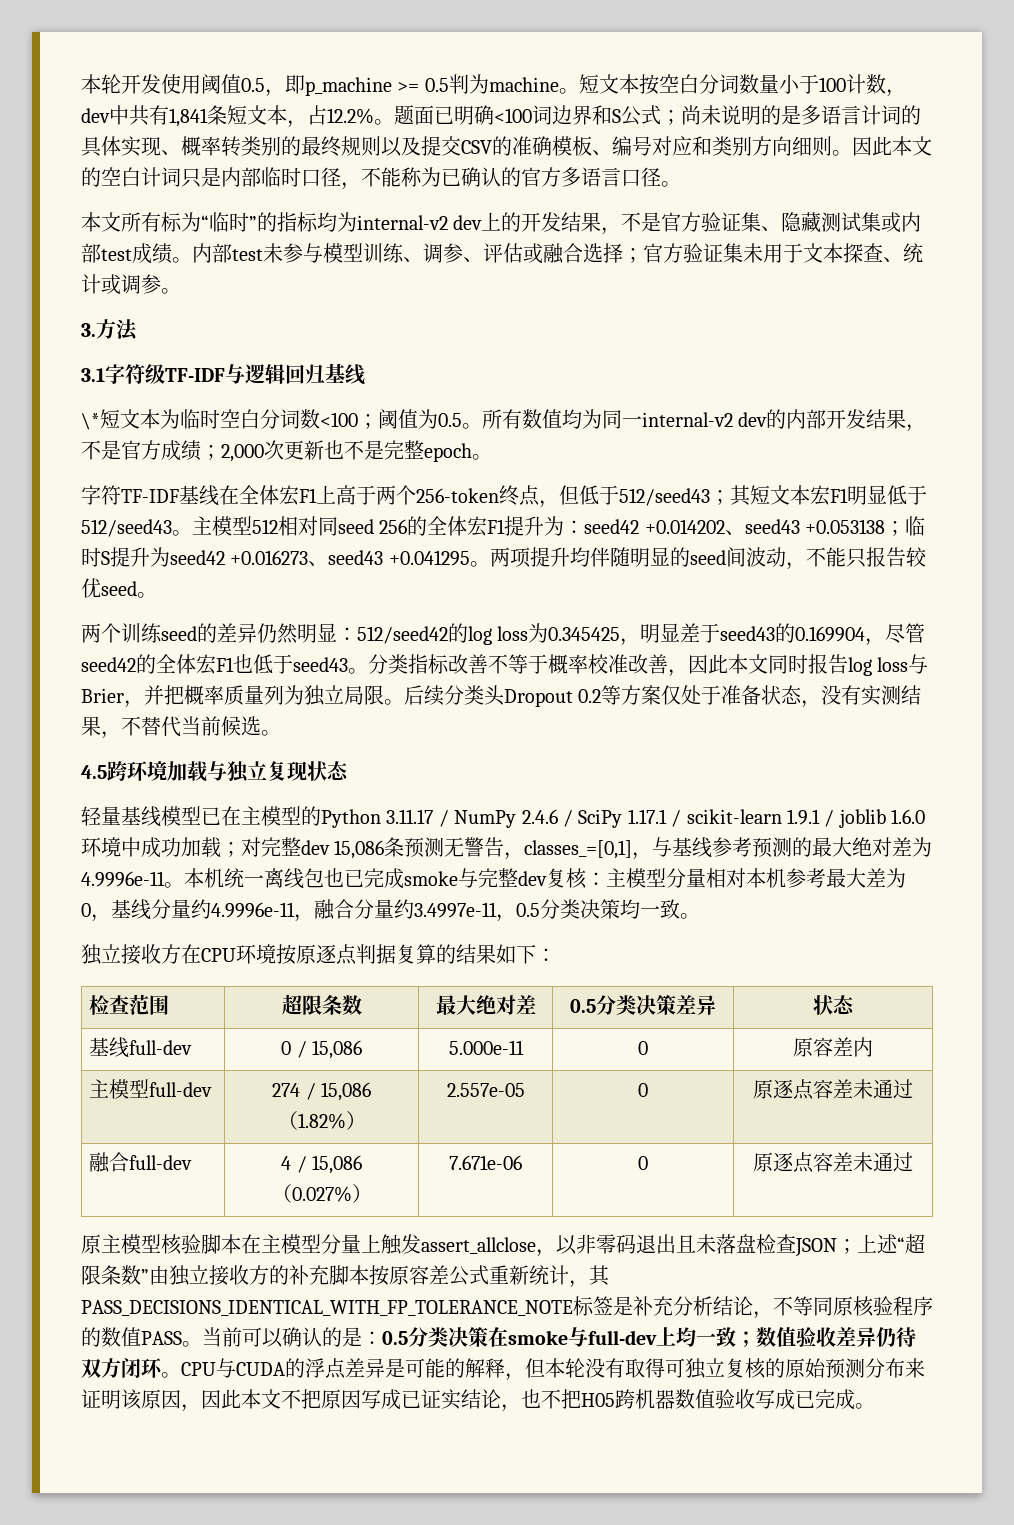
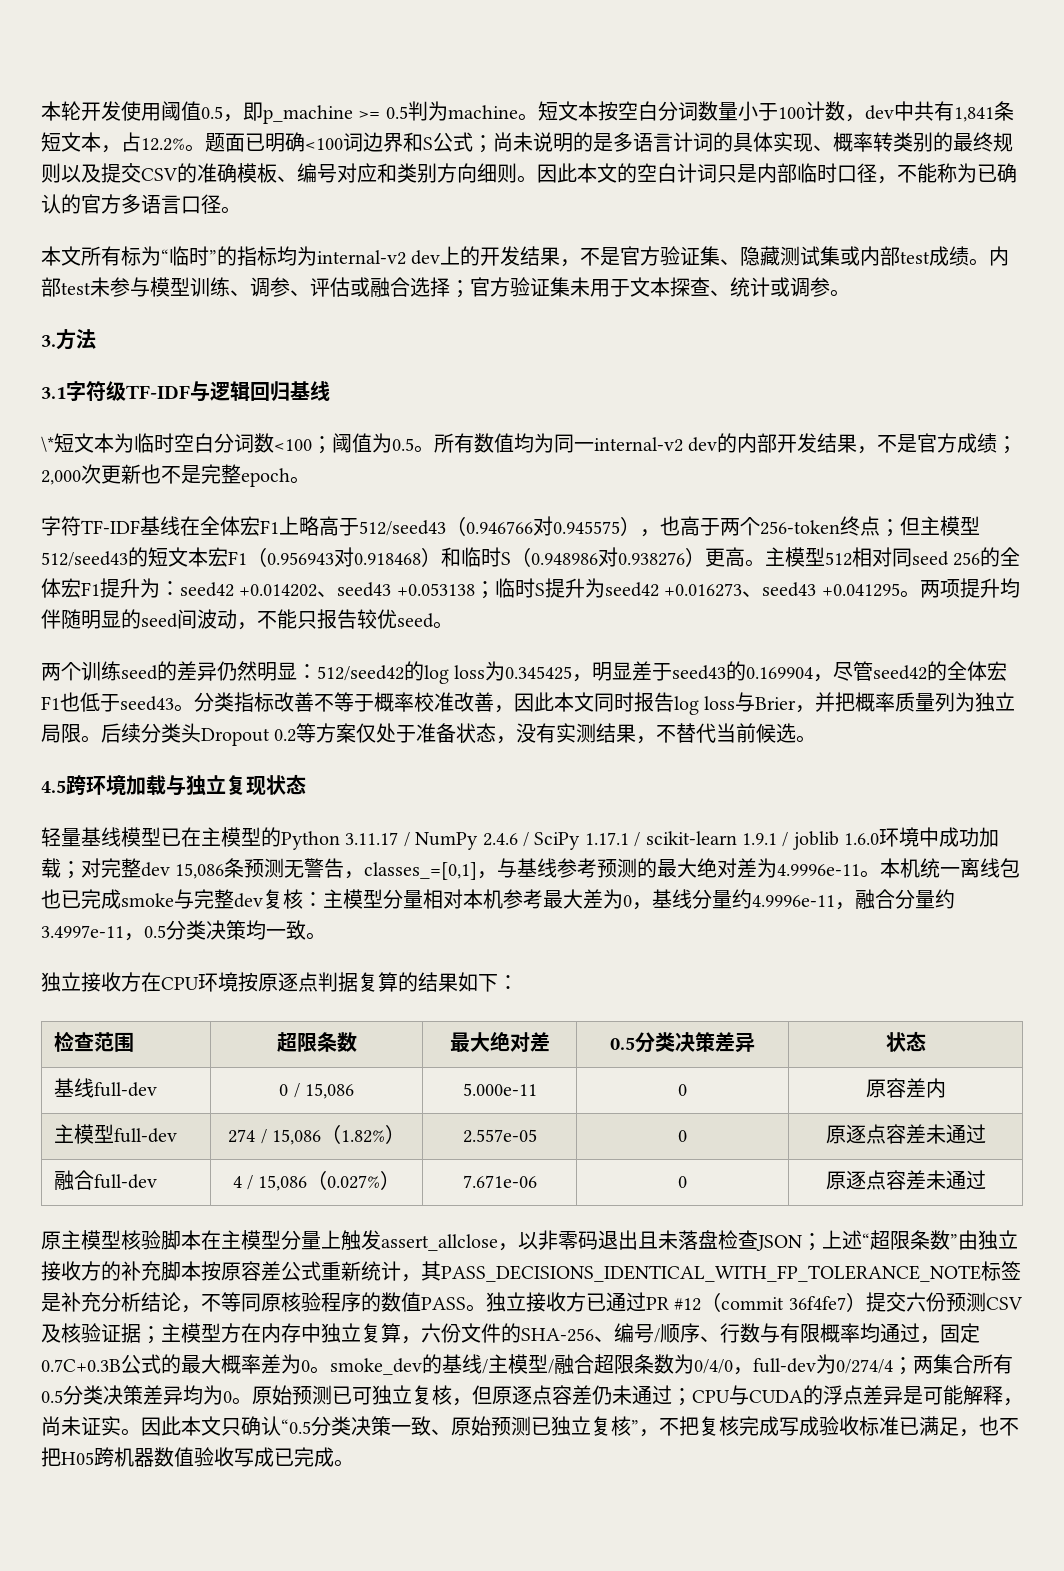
[336,485,927,508] [81,519,172,537] 高于两个256-token终点，但低于512/seed43；其短文本宏F1明显低于512/seed43 -> [299,516,980,537] [41,547,745,567] 略高于512/seed43（0.946766对0.945575），也高于两个256-token终点；但主模型512/seed43的短文本宏F1（0.956943对0.918468）和临时S（0.948986对0.938276）更高
[202,1327,916,1348] [81,1358,181,1378] 当前可以确认的是：0.5分类决策在smoke与full-dev上均一致；数值验收差异仍待双方闭环。 -> [486,1292,1023,1312] [41,1323,980,1344] [41,1354,1013,1375] [41,1385,692,1406] 独立接收方已通过PR #12（commit 36f4fe7）提交六份预测CSV及核验证据；主模型方在内存中独立复算，六份文件的SHA-256、编号/顺序、行数与有限概率均通过，固定0.7C+0.3B公式的最大概率差为0。smoke_dev的基线/主模型/融合超限条数为0/4/0，full-dev为0/274/4；两集合所有0.5分类决策差异均为0。原始预测已可独立复核，但原逐点容差仍未通过；
[445,1358,925,1381] [81,1389,501,1412] 的解释，但本轮没有取得可独立复核的原始预测分布来证明该原因，因此本文不把原因写成已证实结论 -> [963,1385,1023,1406] [41,1416,959,1437] 解释，尚未证实。因此本文只确认“0.5分类决策一致、原始预测已独立复核”，不把复核完成写成验收标准已满足

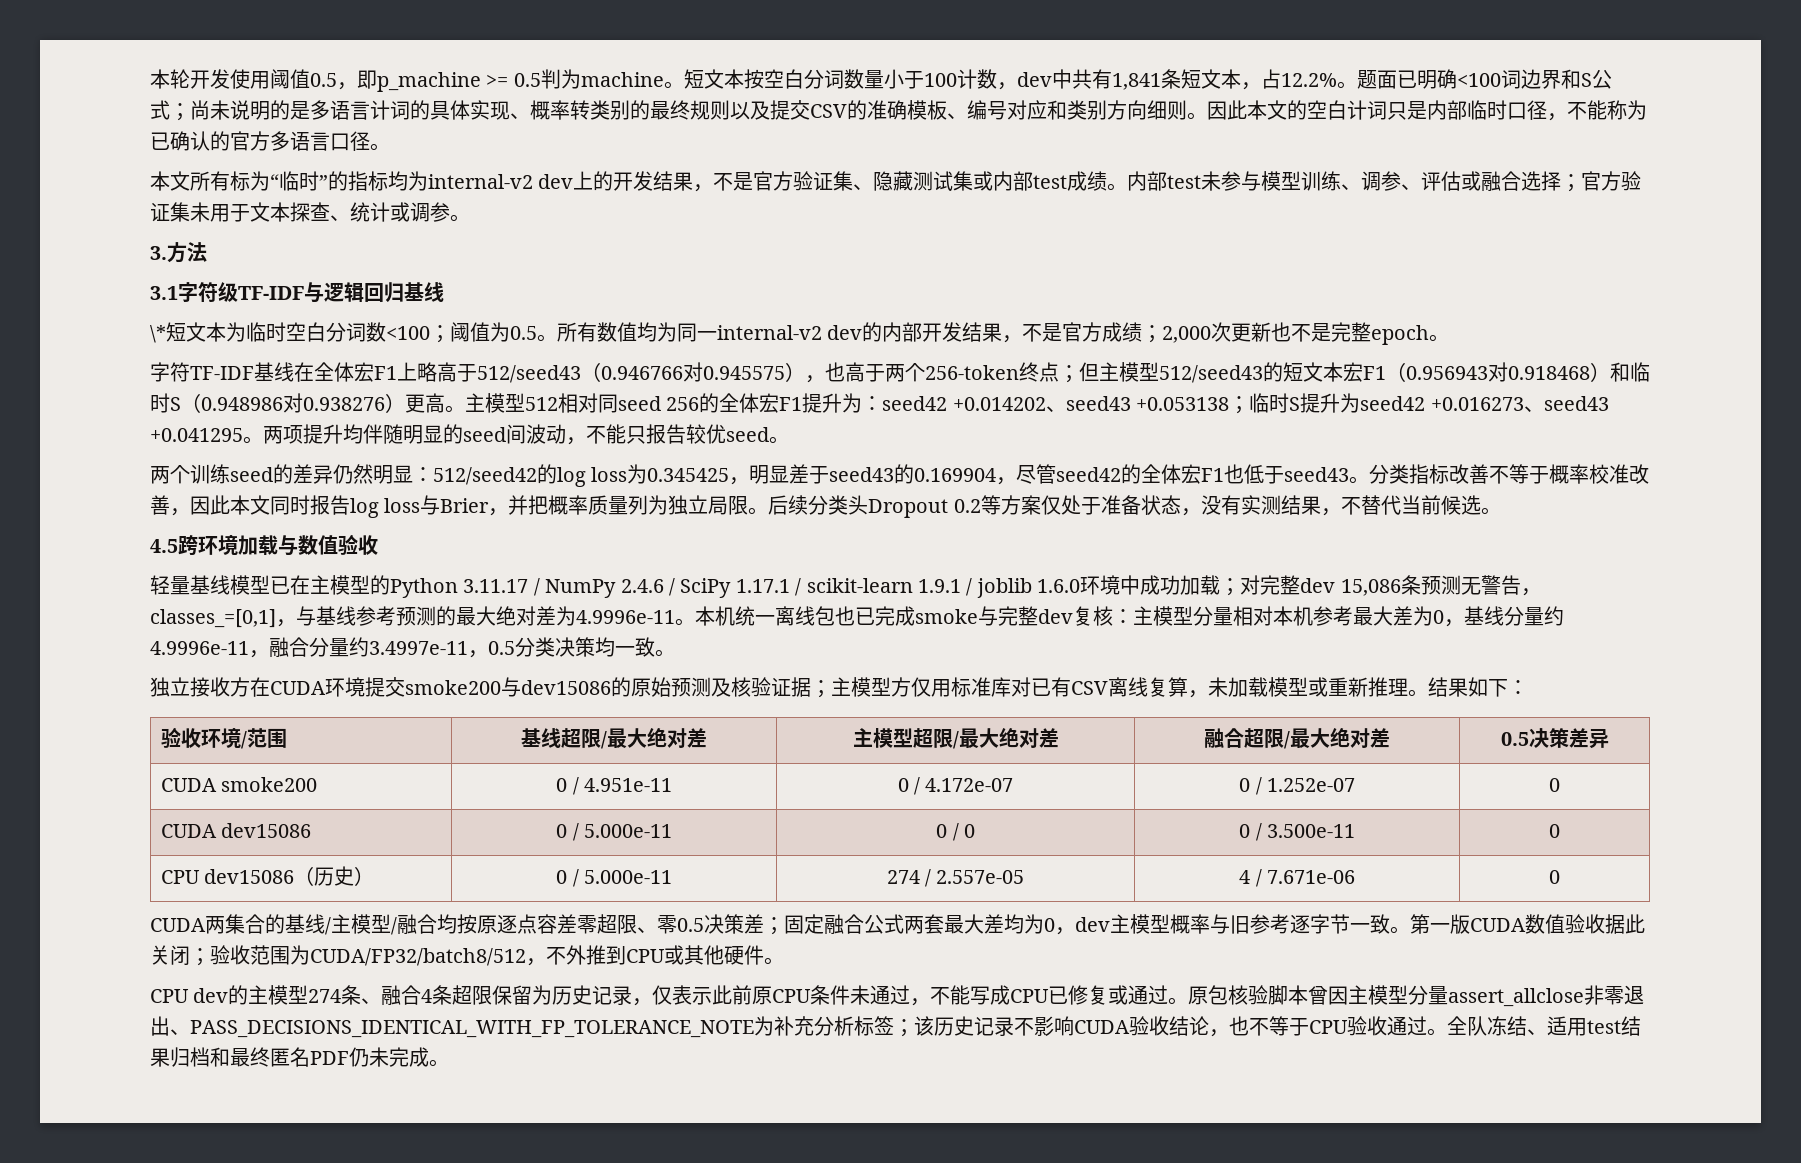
[186,774,306,796] 独立复现状态 -> [298,534,378,555] 数值验收
[161,972,518,992] [53,1031,134,1052] [276,1032,357,1052] [449,1031,550,1052] [610,1032,755,1053] [885,1031,926,1052] [53,1078,157,1098] [279,1083,354,1099] [462,1083,537,1096] [678,1084,687,1096] [865,1078,946,1098] [53,1124,177,1144] [228,1124,405,1145] [462,1129,537,1143] [678,1130,687,1142] [825,1124,986,1144] [53,1170,157,1190] [232,1170,401,1191] [462,1175,537,1188] [678,1176,687,1188] [825,1170,986,1190] [41,1230,1018,1251] [41,1261,1021,1282] [41,1292,1023,1313] CPU环境按原逐点判据复算的结果如下： // 检查范围 | 超限条数 | 最大绝对差 | 0.5分类决策差异 | 状态 // 基线full-dev | 0 / 15,086 | 5.000e-11 | 0 | 原容差内 // 主模型full-dev | 274 / 15,086（1.82%） | 2.557e-05 | 0 | 原逐点容差未通过 // 融合full-dev | 4 / 15,086（0.027%） | 7.671e-06 | 0 | 原逐点容差未通过 // 原主模型核验脚本在主模型分量上触发assert_allclose，以非零码退出且未落盘检查JSON；上述“超限条数”由独立接收方的补充脚本按原容差公式重新统计，其PASS_DECISIONS_IDENTICAL_WITH_FP_TOLERANCE_NOTE标签是补充分析结论，不等同原核验程序的数值PASS。独立接收方已通过PR #12（commit 36f4fe7）提交六份预测CSV -> [270,677,711,697] CUDA环境提交smoke200与dev15086的原始预测
[241,1323,980,1344] [41,1354,422,1375] 在内存中独立复算，六份文件的SHA-256、编号/顺序、行数与有限概率均通过，固定0.7C+0.3B公式的最大概率差为0。smoke_dev -> [911,677,1528,698] [161,727,288,749] [521,727,707,749] [852,727,1059,749] [1203,727,1390,749] [1500,728,1609,749] [161,777,318,792] [556,777,672,795] [897,777,1014,795] [1239,777,1355,795] [1549,778,1560,792] [161,823,312,838] [556,823,672,841] [936,823,975,841] [1239,823,1355,841] [1549,824,1560,838] [161,866,375,886] [556,869,672,887] [886,869,1025,887] [1239,869,1355,887] [1549,870,1560,884] [150,914,265,934] 仅用标准库对已有CSV离线复算，未加载模型或重新推理。结果如下： // 验收环境/范围 | 基线超限/最大绝对差 | 主模型超限/最大绝对差 | 融合超限/最大绝对差 | 0.5决策差异 // CUDA smoke200 | 0 / 4.951e-11 | 0 / 4.172e-07 | 0 / 1.252e-07 | 0 // CUDA dev15086 | 0 / 5.000e-11 | 0 / 0 | 0 / 3.500e-11 | 0 // CPU dev15086（历史） | 0 / 5.000e-11 | 274 / 2.557e-05 | 4 / 7.671e-06 | 0 // CUDA两集合
[594,1354,1013,1375] [41,1385,1023,1406] [41,1416,1019,1437] [41,1447,294,1467] 超限条数为0/4/0，full-dev为0/274/4；两集合所有0.5分类决策差异均为0。原始预测已可独立复核，但原逐点容差仍未通过；CPU与CUDA的浮点差异是可能解释，尚未证实。因此本文只确认“0.5分类决策一致、原始预测已独立复核”，不把复核完成写成验收标准已满足，也不把H05跨机器数值验收写成已 -> [437,914,1645,935] [150,945,784,966] [150,985,1645,1007] [150,1016,1641,1038] [150,1047,389,1067] 均按原逐点容差零超限、零0.5决策差；固定融合公式两套最大差均为0，dev主模型概率与旧参考逐字节一致。第一版CUDA数值验收据此关闭；验收范围为CUDA/FP32/batch8/512，不外推到CPU或其他硬件。 // CPU dev的主模型274条、融合4条超限保留为历史记录，仅表示此前原CPU条件未通过，不能写成CPU已修复或通过。原包核验脚本曾因主模型分量assert_allclose非零退出、PASS_DECISIONS_IDENTICAL_WITH_FP_TOLERANCE_NOTE为补充分析标签；该历史记录不影响CUDA验收结论，也不等于CPU验收通过。全队冻结、适用test结果归档和最终匿名PDF仍未

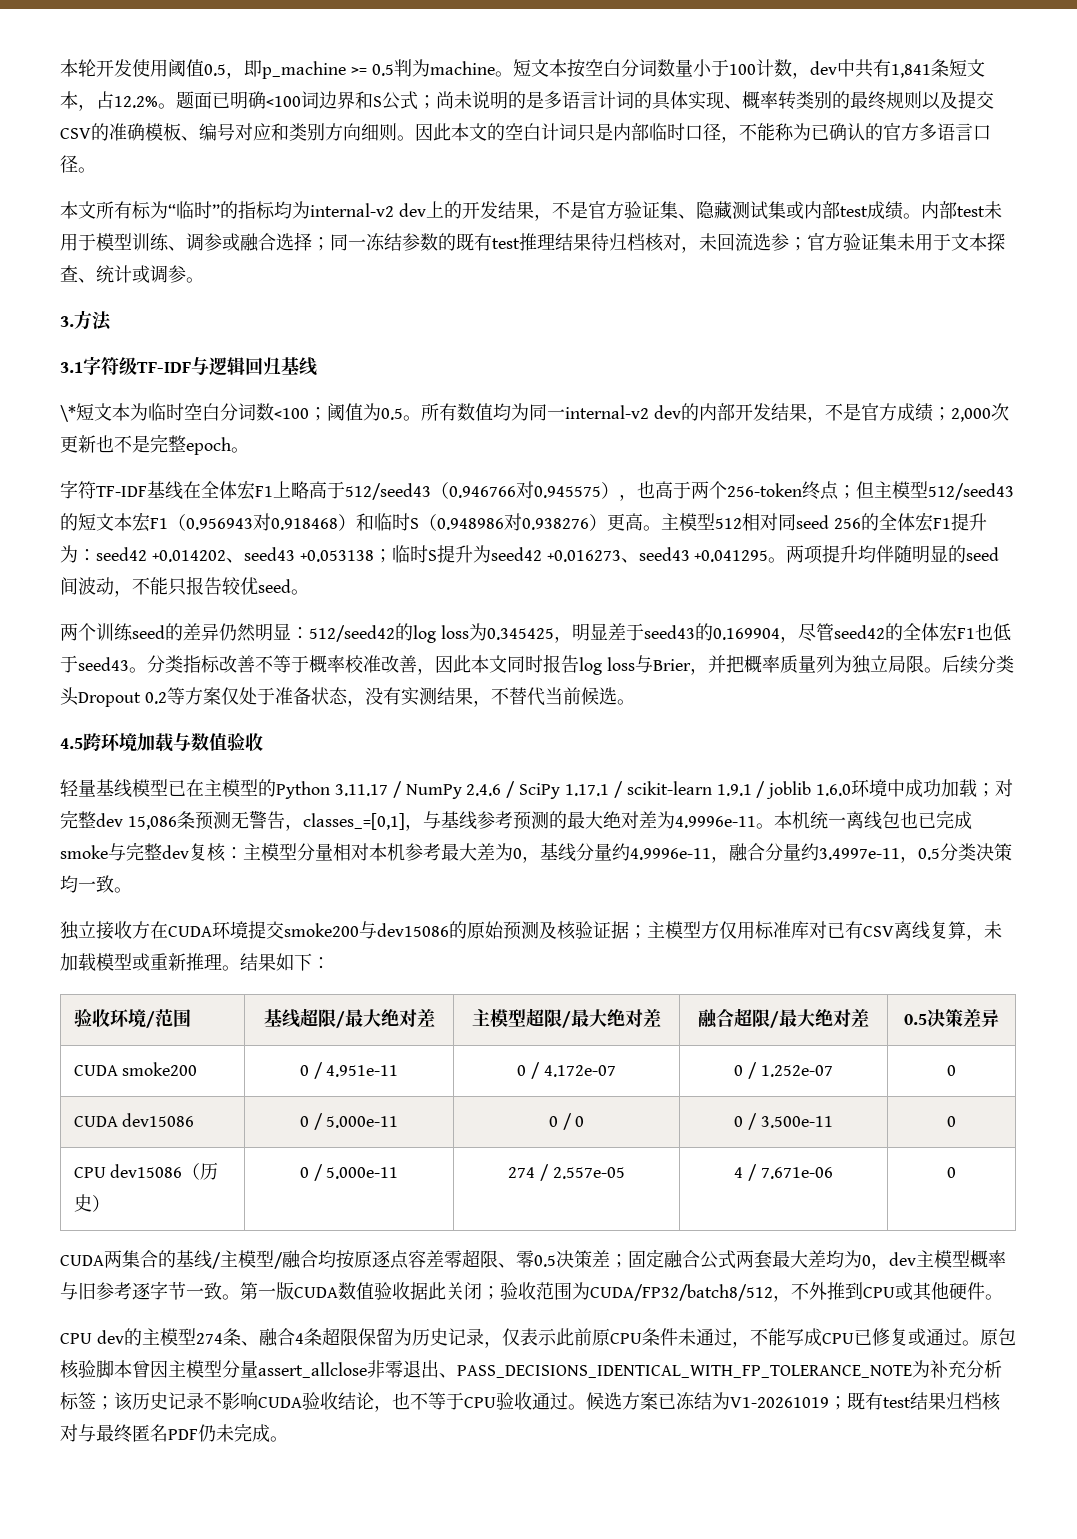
[1221,171,1262,191] 参与 -> [60,233,96,251] 用于
[1401,171,1462,191] 、评估 -> (222, 242) none
(1582, 183) none -> [330,233,807,253] 同一冻结参数的既有test推理结果待归档核对，未回流选参；
[1447,1016,1587,1036] 全队冻结、适用 -> [586,1392,883,1410] 候选方案已冻结为V1-20261019；既有
[210,1047,230,1067] 和 -> [982,1392,1001,1411] [60,1424,96,1442] 核对与

